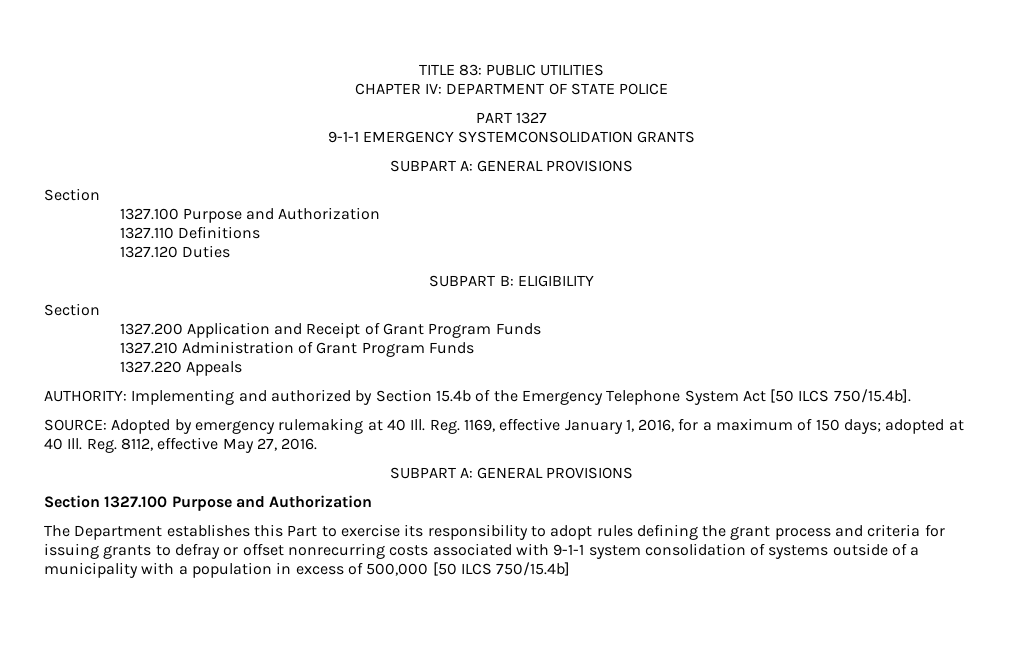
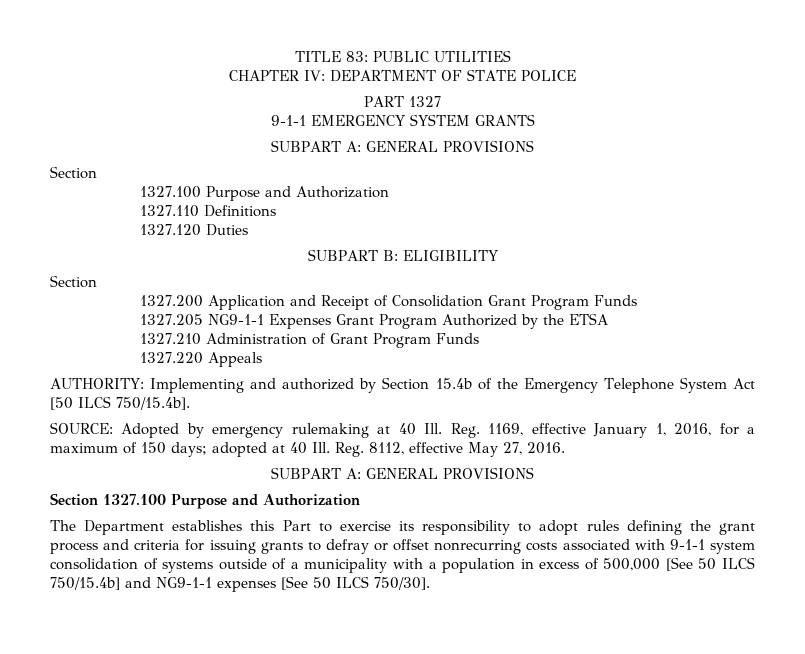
[458,131,634,143] SYSTEMCONSOLIDATION -> [409,114,470,126] SYSTEM
[383,323,541,338] Grant Program Funds -> [391,295,637,310] [139,313,608,329] Consolidation Grant Program Funds // 1327.205 NG9-1-1 Expenses Grant Program Authorized by the ETSA
[432,562,571,576] [50 ILCS 750/15.4b] -> [665,557,755,571] [50,576,430,592] [See 50 ILCS 750/15.4b] and NG9-1-1 expenses [See 50 ILCS 750/30].

